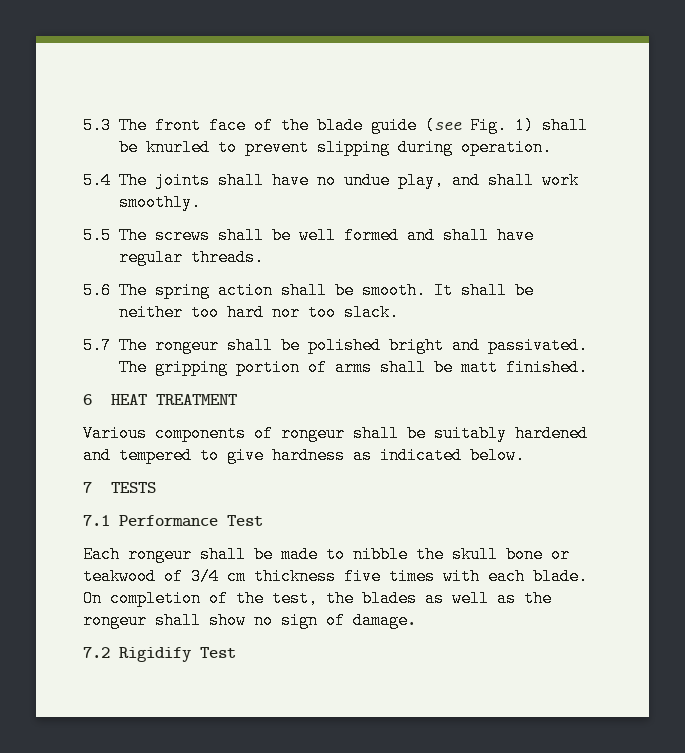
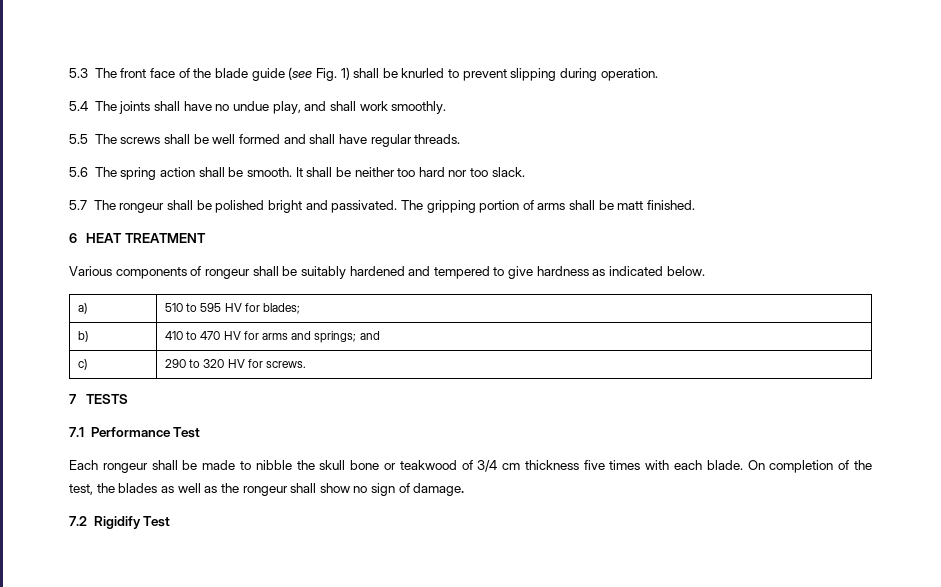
(525, 455) none -> [77,303,88,314] [164,303,300,314] [77,331,89,342] [164,331,380,343] [77,359,88,370] [164,359,306,368] // a) | 510 to 595 HV for blades; // b) | 410 to 470 HV for arms and springs; and // c) | 290 to 320 HV for screws.

